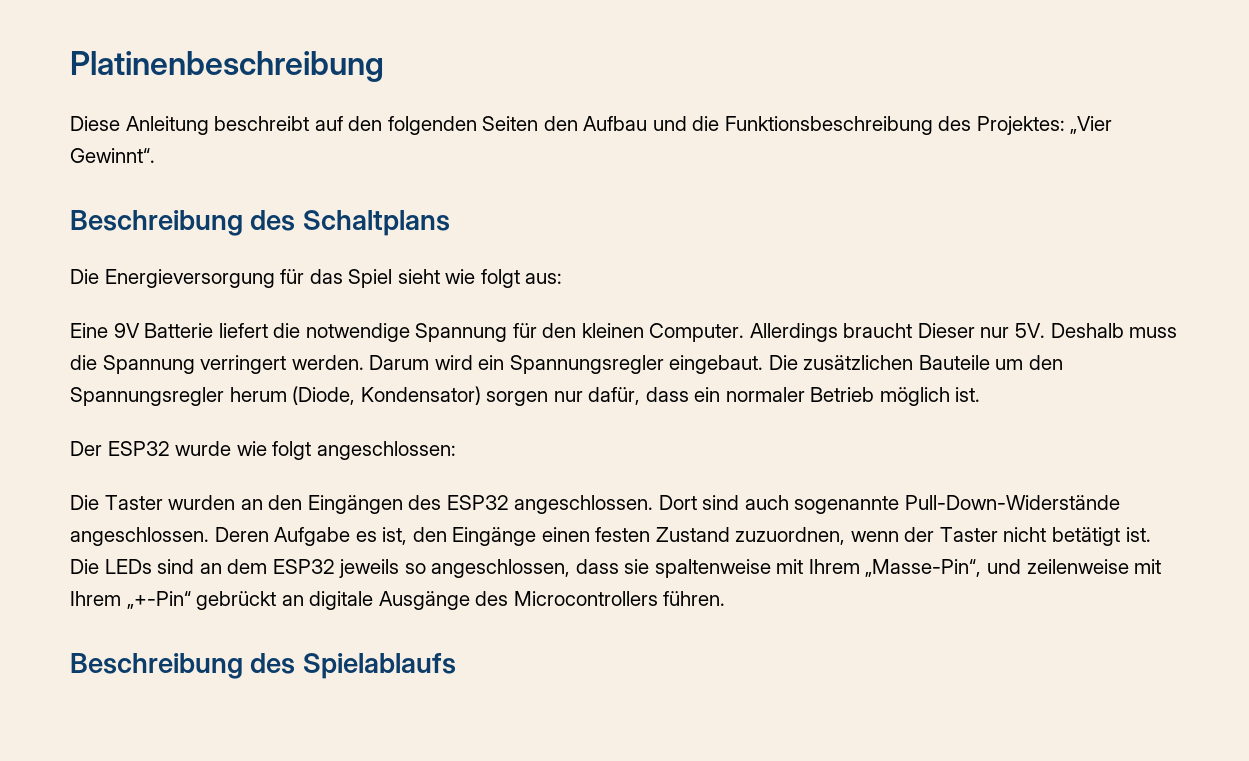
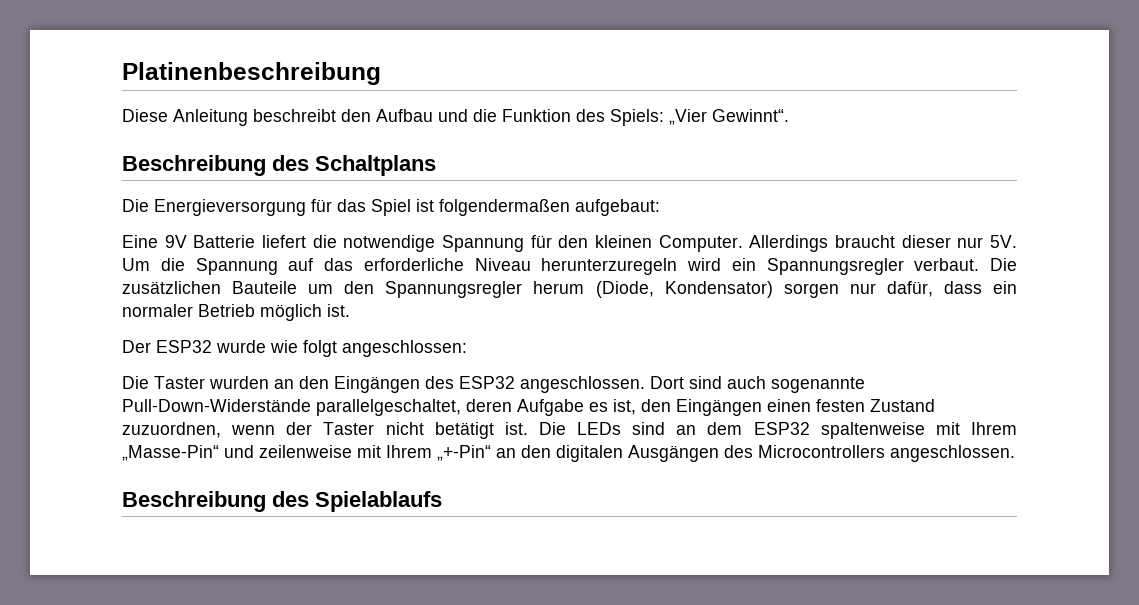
[314,116,539,135] auf den folgenden Seiten -> (336, 115) none
[724,116,1065,135] Funktionsbeschreibung des Projektes: -> [502,109,664,126] Funktion des Spiels:
[397,269,563,288] sieht wie folgt aus: -> [416,199,660,216] ist folgendermaßen aufgebaut:
[917,323,975,338] Dieser -> [901,235,951,248] dieser
[1050,323,1178,338] [70,355,430,374] Deshalb muss die Spannung verringert werden. Darum -> [122,258,678,275] Um die Spannung auf das erforderliche Niveau herunterzuregeln
[669,355,764,374] eingebaut. -> [914,258,980,271] verbaut.
[70,527,269,546] angeschlossen. Deren -> [316,399,512,416] parallelgeschaltet, deren
[452,527,537,546] Eingänge -> [676,399,762,416] Eingängen
[339,559,650,578] jeweils so angeschlossen, dass sie -> (810, 428) none
[865,559,982,577] „Masse-Pin“, -> [122,445,219,461] „Masse-Pin“
[196,591,470,610] gebrückt an digitale Ausgänge -> [496,445,719,462] an den digitalen Ausgängen
[663,591,726,606] führen. -> [890,445,1015,462] angeschlossen.

